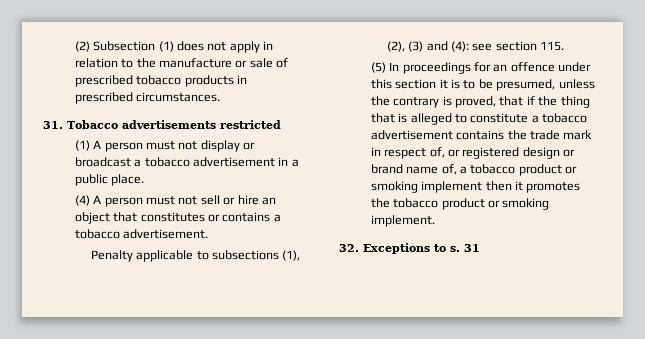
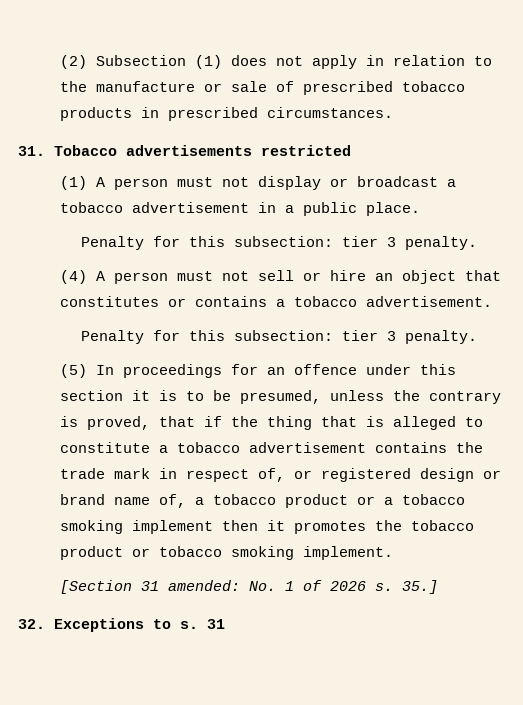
(145, 180) none -> [81,236,478,250] // Penalty for this subsection: tier 3 penalty.
[136,250,301,262] [386,41,565,52] applicable to subsections (1), (2), (3) and (4): see section 115. -> [153,330,478,344] for this subsection: tier 3 penalty.
(578, 170) none -> [384,494,466,505] a tobacco
(501, 204) none -> [159,546,223,557] tobacco
(435, 221) none -> [60,580,439,594] // [Section 31 amended: No. 1 of 2026 s. 35.]

